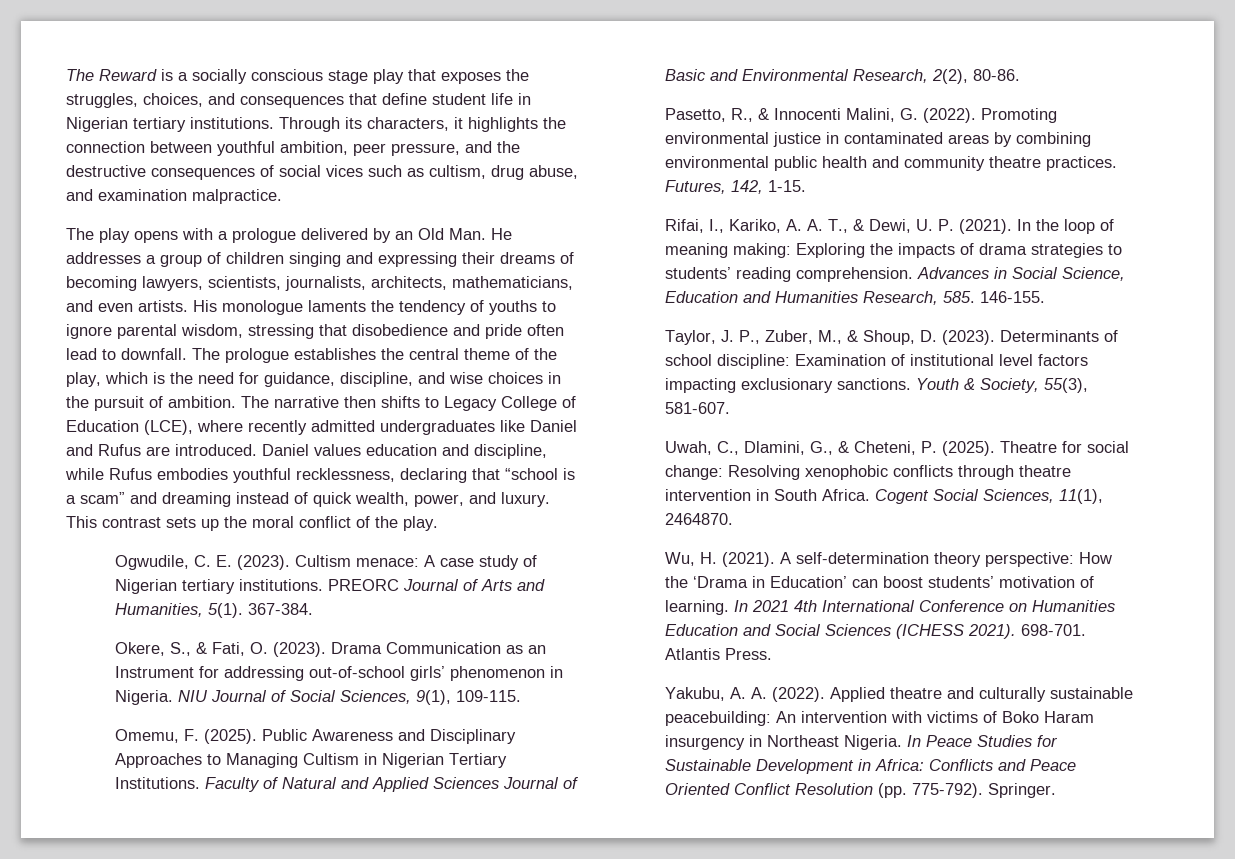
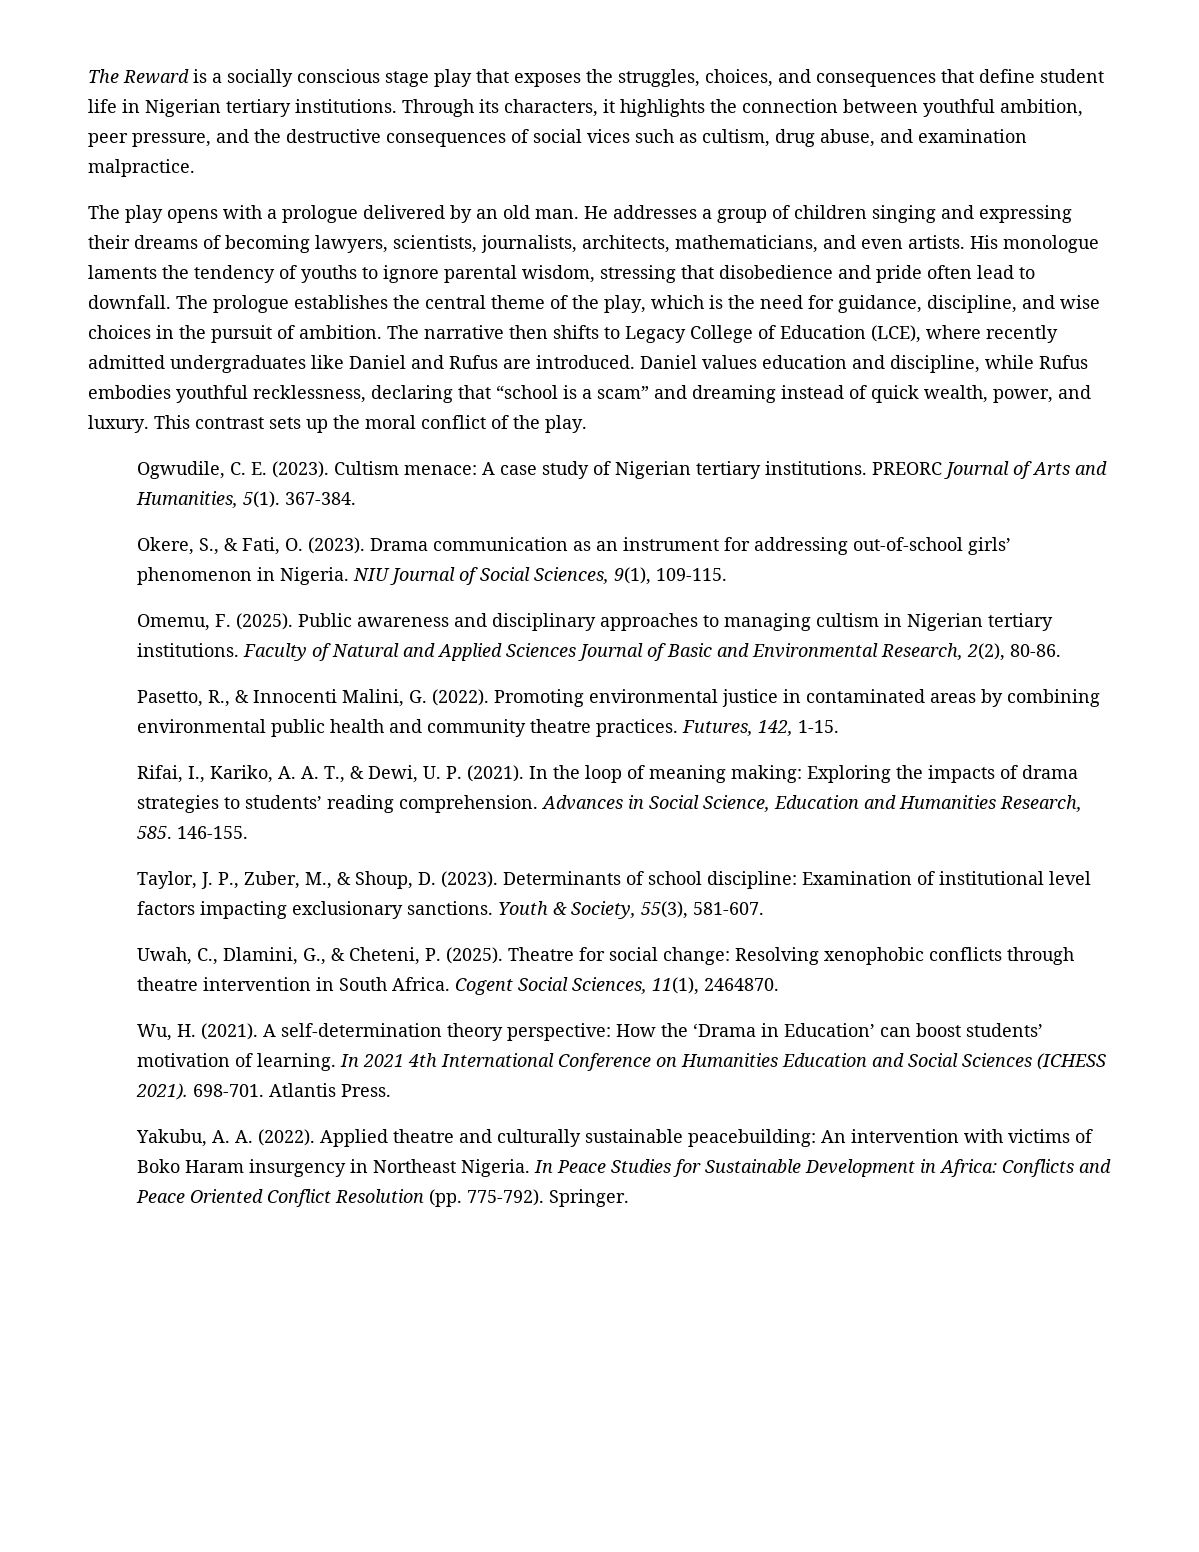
[418,228,486,240] Old Man. -> [503,205,579,219] old man.
[385,642,501,654] Communication -> [432,537,568,551] communication
[114,666,194,678] Instrument -> [622,537,719,551] instrument
[311,729,516,744] [114,753,507,768] [114,777,200,789] Awareness and Disciplinary Approaches to Managing Cultism in Nigerian Tertiary Institutions. -> [356,613,1053,631] [136,643,239,657] awareness and disciplinary approaches to managing cultism in Nigerian tertiary institutions.

